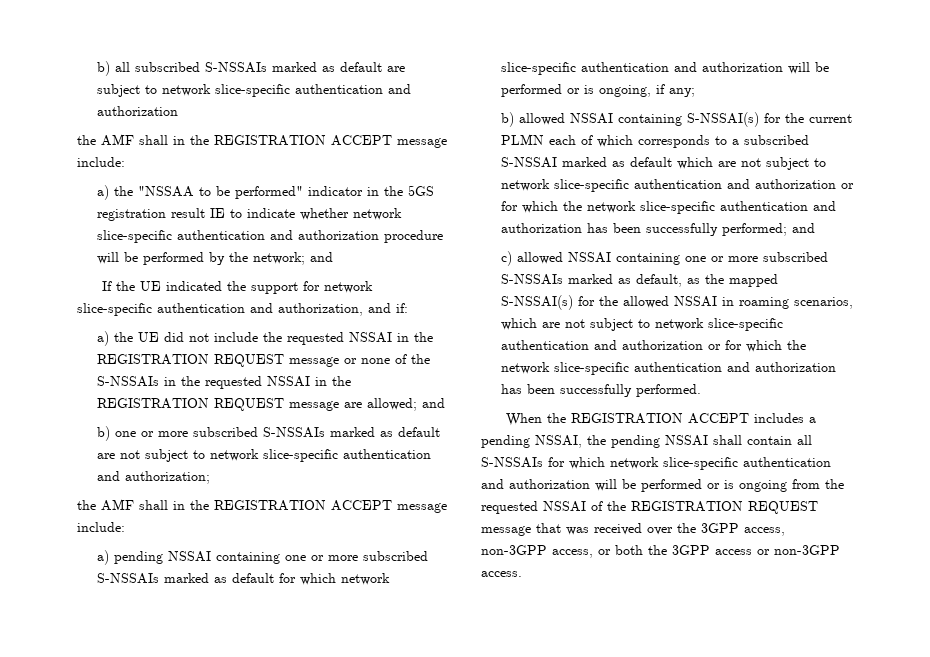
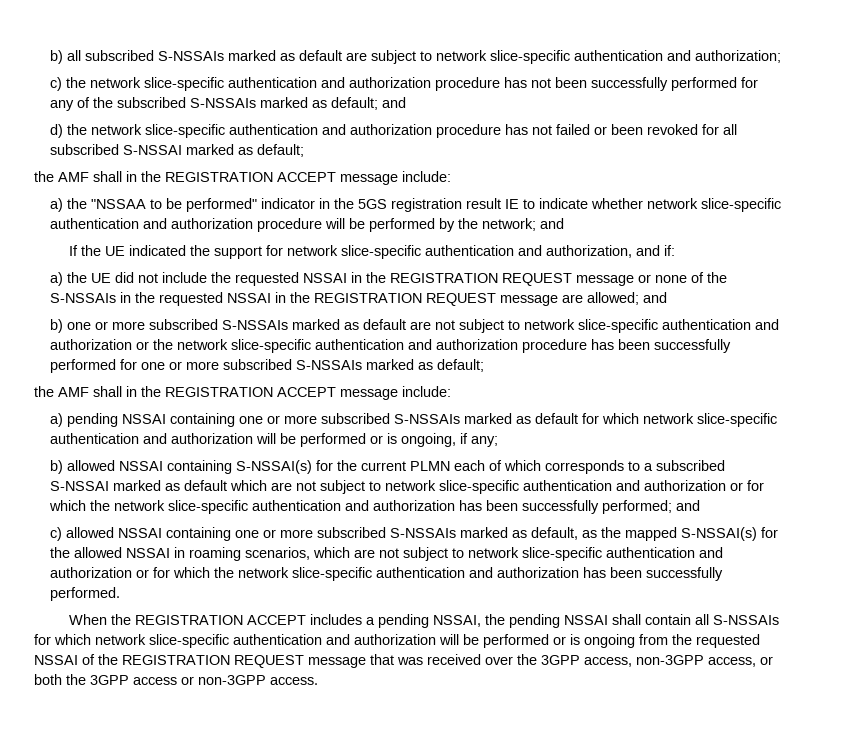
[96,106,178,116] authorization -> [695,50,782,63] [50,77,759,91] [50,97,407,111] [50,124,738,138] [50,144,305,157] authorization; // c) the network slice-specific authentication and authorization procedure has not been successfully performed for any of the subscribed S-NSSAIs marked as default; and // d) the network slice-specific authentication and authorization procedure has not failed or been revoked for all subscribed S-NSSAI marked as default;
[124,471,210,484] authorization; -> [50,339,732,353] [50,359,485,373] authorization or the network slice-specific authentication and authorization procedure has been successfully performed for one or more subscribed S-NSSAIs marked as default;

